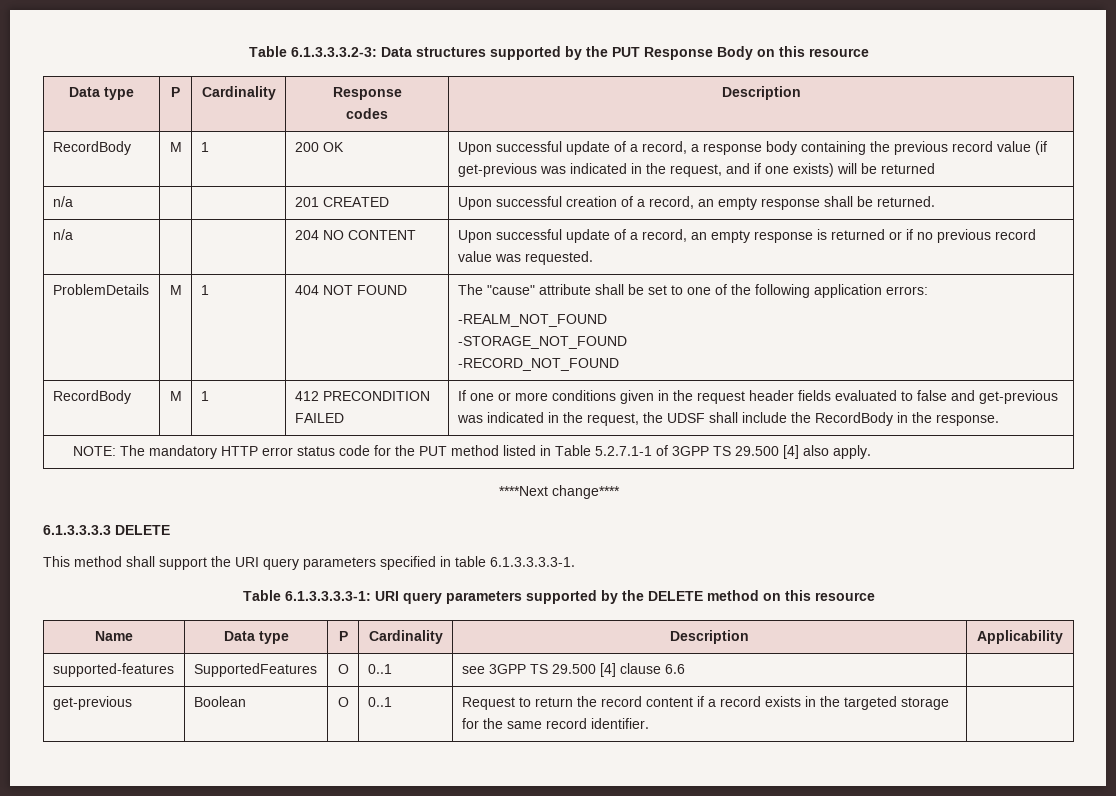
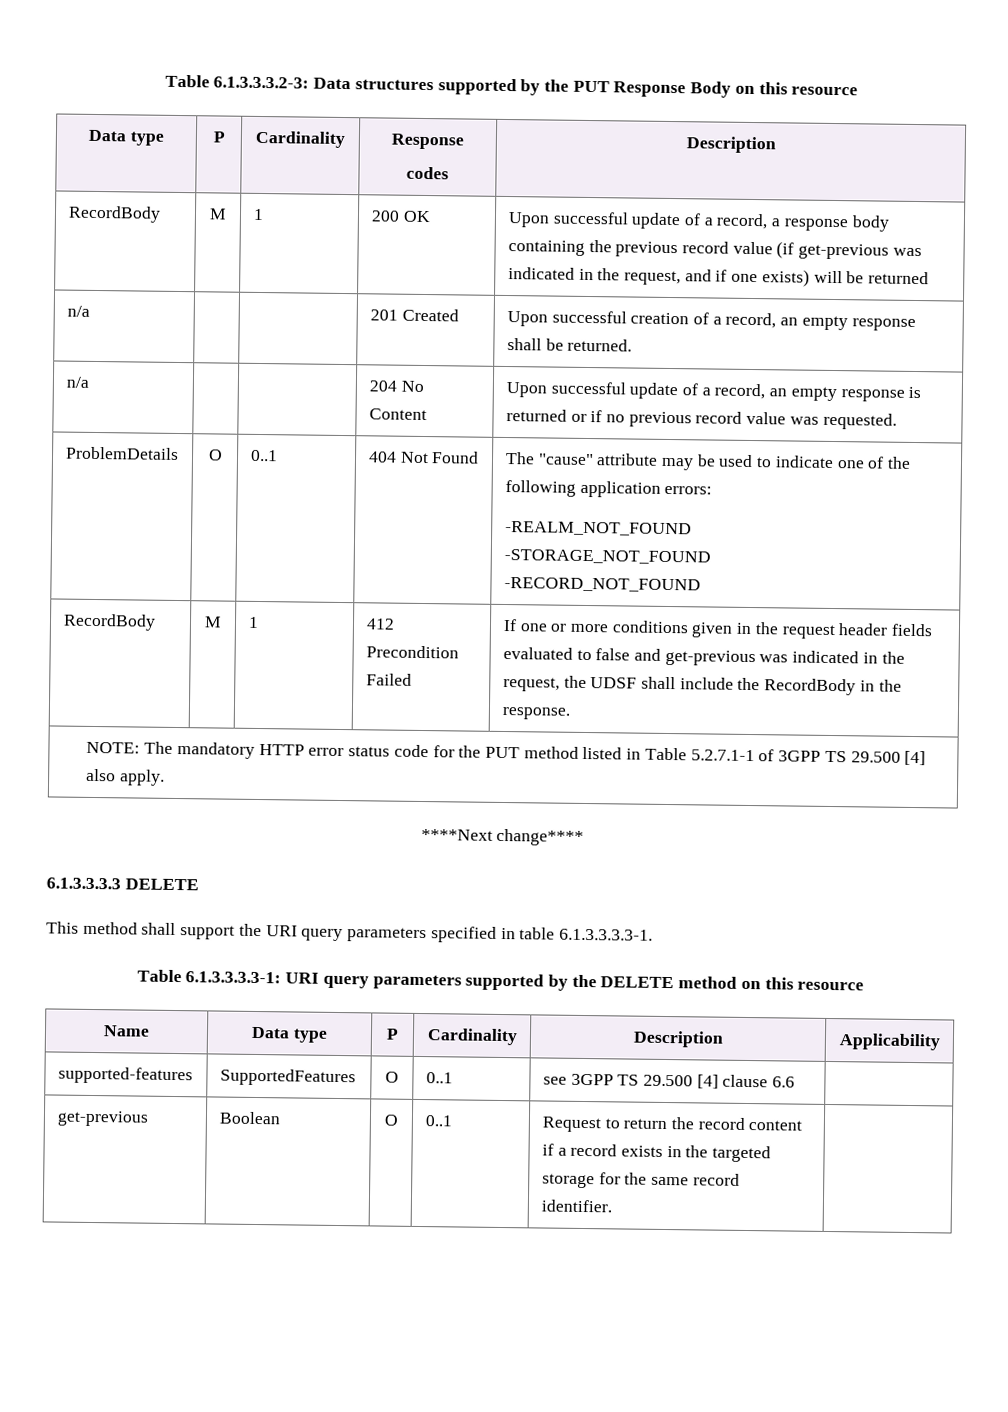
[322,197,389,207] CREATED -> [401,308,459,322] Created
[322,230,416,240] NO CONTENT -> [400,380,424,392] [368,408,427,421] No Content
[169,285,182,295] [200,285,209,295] M | 1 -> [207,449,223,461] [249,449,278,462] O | 0..1
[322,285,407,295] NOT FOUND -> [399,451,480,464] Not Found
[594,284,683,295] shall be set to -> [661,454,834,471] may be used to indicate
[322,391,430,401] [294,413,344,423] PRECONDITION FAILED -> [365,645,459,659] [365,673,412,686] Precondition Failed

